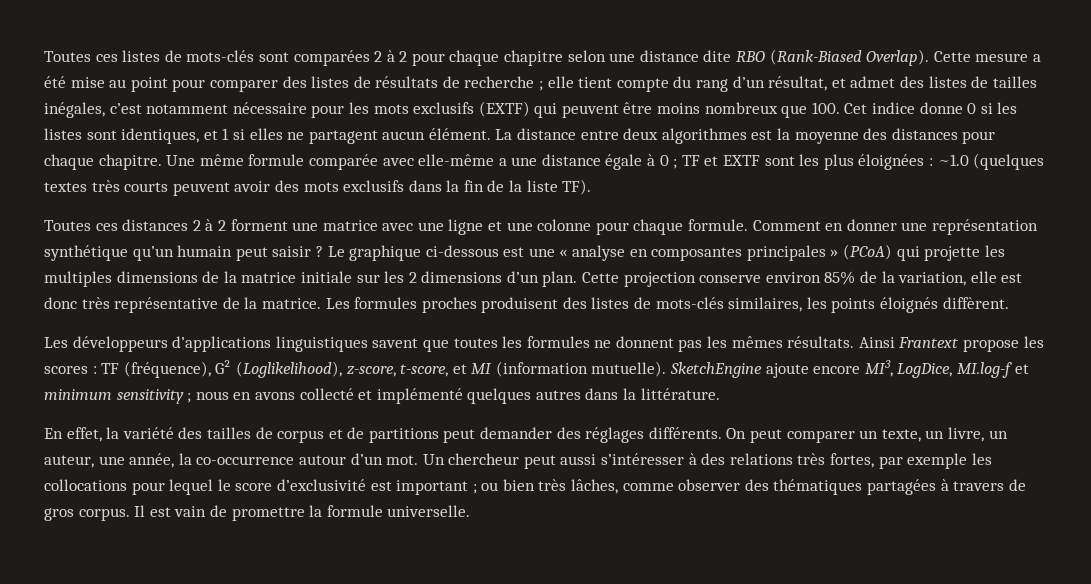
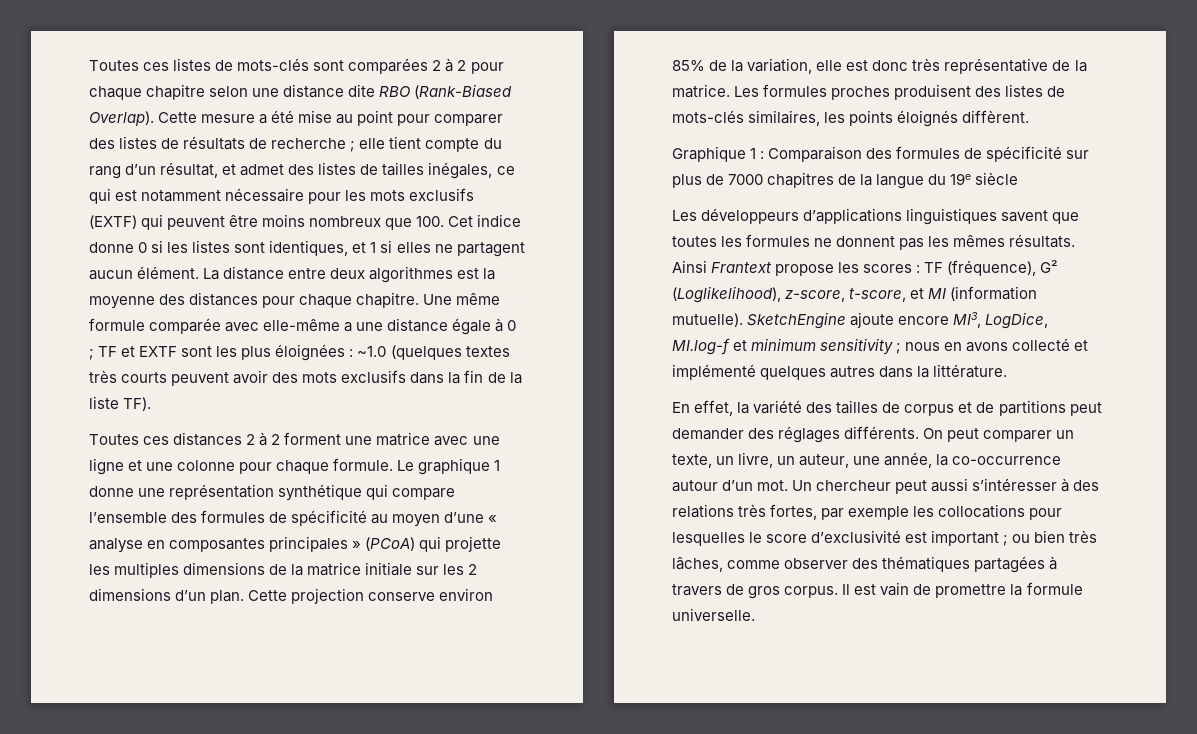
[109,103,142,114] c’est -> [496,166,515,175] [89,188,138,204] ce qui est
[752,219,1038,235] [44,245,555,261] Comment en donner une représentation synthétique qu’un humain peut saisir ? Le graphique ci-dessous est une -> [397,458,501,475] [89,484,456,501] [89,510,485,527] Le graphique 1 donne une représentation synthétique qui compare l’ensemble des formules de spécificité au moyen d’une
(1009, 303) none -> [672,146,1090,162] [672,172,1019,189] // Graphique 1 : Comparaison des formules de spécificité sur plus de 7000 chapitres de la langue du 19e siècle
[169,479,214,495] lequel -> [672,532,745,546] lesquelles

